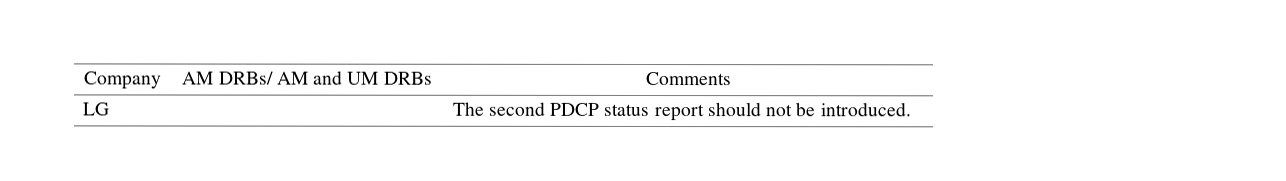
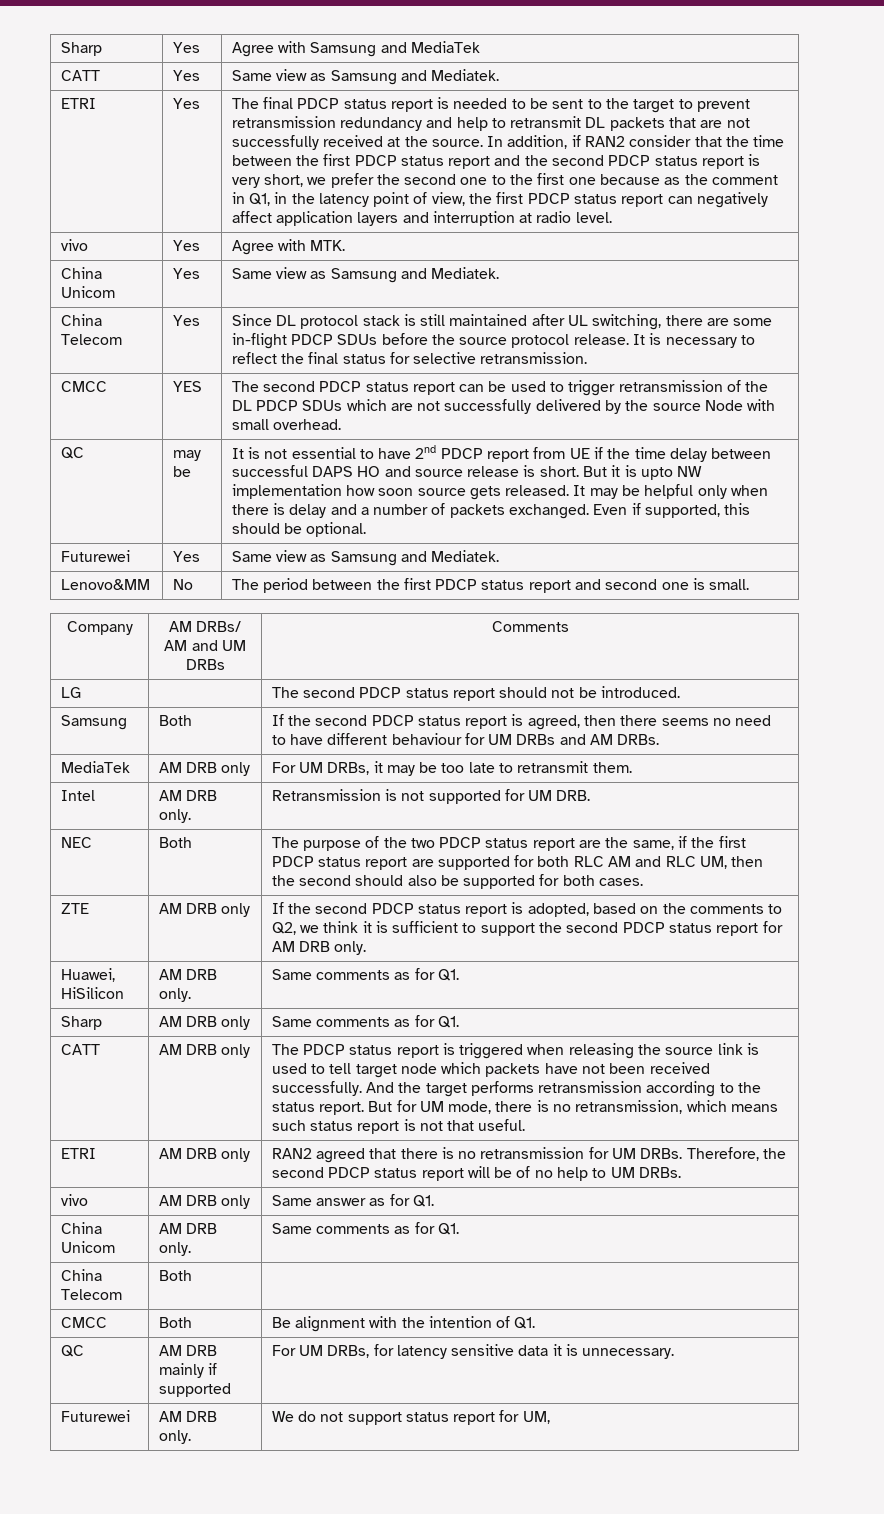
(83, 80) none -> [60,42,102,56] [172,42,200,53] [231,41,480,57] [60,70,100,81] [172,70,200,81] [231,69,500,85] [60,98,96,109] [172,98,200,109] [231,97,751,113] [231,116,750,131] [231,135,785,150] [231,154,761,169] [231,173,779,188] [231,192,769,208] [231,211,612,226] [60,239,88,251] [172,240,200,251] [231,239,346,255] [60,267,102,279] [60,286,115,298] [172,268,200,279] [231,267,500,283] [60,314,102,326] [60,334,122,345] [172,315,200,326] [231,314,773,330] [231,333,756,349] [231,352,588,364] [60,381,107,392] [172,381,202,392] [231,380,769,396] [231,399,776,414] [231,419,341,430] [60,447,84,459] [172,450,201,461] [172,466,191,477] [231,445,772,462] [231,465,703,480] [231,484,769,500] [231,503,751,519] [231,522,367,537] [60,550,130,562] [172,551,200,562] [231,550,500,566] [60,579,150,590] [172,579,193,590] [231,578,750,593] Sharp | Yes | Agree with Samsung and MediaTek // CATT | Yes | Same view as Samsung and Mediatek. // ETRI | Yes | The final PDCP status report is needed to be sent to the target to prevent retransmission redundancy and help to retransmit DL packets that are not successfully received at the source. In addition, if RAN2 consider that the time between the first PDCP status report and the second PDCP status report is very short, we prefer the second one to the first one because as the comment in Q1, in the latency point of view, the first PDCP status report can negatively affect application layers and interruption at radio level. // vivo | Yes | Agree with MTK. // China Unicom | Yes | Same view as Samsung and Mediatek. // China Telecom | Yes | Since DL protocol stack is still maintained after UL switching, there are some in-flight PDCP SDUs before the source protocol release. It is necessary to reflect the final status for selective retransmission. // CMCC | YES | The second PDCP status report can be used to trigger retransmission of the DL PDCP SDUs which are not successfully delivered by the source Node with small overhead. // QC | may be | It is not essential to have 2nd PDCP report from UE if the time delay between successful DAPS HO and source release is short. But it is upto NW implementation how soon source gets released. It may be helpful only when there is delay and a number of packets exchanged. Even if supported, this should be optional. // Futurewei | Yes | Same view as Samsung and Mediatek. // Lenovo&MM | No | The period between the first PDCP status report and second one is small. //
(911, 109) none -> [60,715,127,730] [158,715,192,726] [271,714,772,730] [271,733,660,745] [60,761,130,773] [158,762,251,776] [271,761,632,776] [60,790,95,801] [158,790,217,801] [158,809,191,823] [271,789,591,804] [60,837,92,848] [158,837,192,848] [271,836,746,851] [271,855,764,870] [271,874,644,889] [60,903,89,914] [158,903,251,917] [271,902,783,917] [271,921,783,936] [271,941,367,955] [60,968,115,982] [60,987,124,999] [158,969,217,980] [158,988,191,1002] [271,968,459,981] [60,1016,102,1030] [158,1016,251,1030] [271,1015,459,1028] [60,1044,100,1055] [158,1044,251,1058] [271,1043,760,1059] [271,1062,710,1078] [271,1081,762,1097] [271,1100,779,1115] [271,1119,526,1134] [60,1148,96,1159] [158,1148,251,1162] [271,1147,787,1163] [271,1166,682,1181] [60,1194,88,1206] [158,1195,251,1209] [271,1194,434,1207] [60,1222,102,1234] [60,1241,115,1253] [158,1223,217,1234] [158,1242,191,1256] [271,1222,459,1235] [60,1269,102,1281] [60,1289,122,1300] [158,1270,192,1281] [60,1317,107,1328] [158,1317,192,1328] [271,1316,536,1332] [60,1345,84,1357] [158,1345,217,1356] [158,1363,217,1378] [158,1383,231,1397] [271,1344,675,1359] [60,1410,130,1422] [158,1411,217,1422] [158,1430,191,1444] [271,1410,550,1425] // Samsung | Both | If the second PDCP status report is agreed, then there seems no need to have different behaviour for UM DRBs and AM DRBs. // MediaTek | AM DRB only | For UM DRBs, it may be too late to retransmit them. // Intel | AM DRB only. | Retransmission is not supported for UM DRB. // NEC | Both | The purpose of the two PDCP status report are the same, if the first PDCP status report are supported for both RLC AM and RLC UM, then the second should also be supported for both cases. // ZTE | AM DRB only | If the second PDCP status report is adopted, based on the comments to Q2, we think it is sufficient to support the second PDCP status report for AM DRB only. // Huawei, HiSilicon | AM DRB only. | Same comments as for Q1. // Sharp | AM DRB only | Same comments as for Q1. // CATT | AM DRB only | The PDCP status report is triggered when releasing the source link is used to tell target node which packets have not been received successfully. And the target performs retransmission according to the status report. But for UM mode, there is no retransmission, which means such status report is not that useful. // ETRI | AM DRB only | RAN2 agreed that there is no retransmission for UM DRBs. Therefore, the second PDCP status report will be of no help to UM DRBs. // vivo | AM DRB only | Same answer as for Q1. // China Unicom | AM DRB only. | Same comments as for Q1. // China Telecom | Both | // CMCC | Both | Be alignment with the intention of Q1. // QC | AM DRB mainly if supported | For UM DRBs, for latency sensitive data it is unnecessary. // Futurewei | AM DRB only. | We do not support status report for UM,

